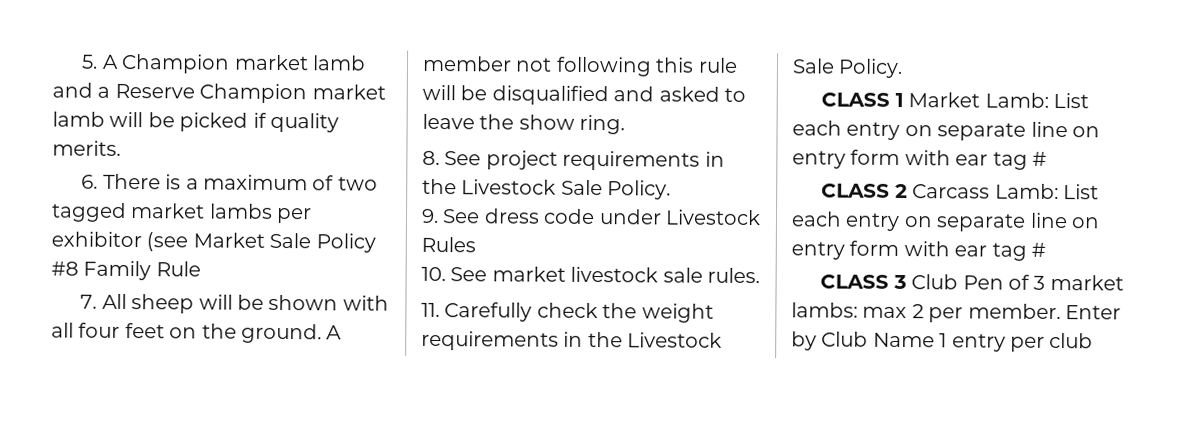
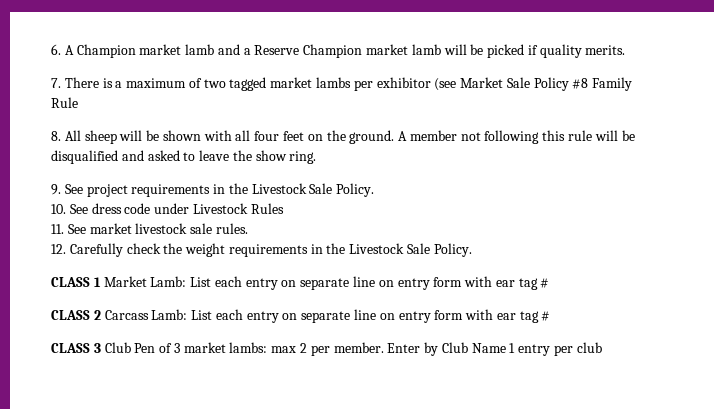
[81,54,99,69] 5. -> [51,44,61,55] 6.
[81,174,99,189] 6. -> [51,78,61,88] 7.
[80,294,98,309] 7. -> [51,131,61,141] 8.
[422,150,440,166] 8. -> [51,184,61,195] 9.
[421,208,439,224] 9. -> [51,204,66,214] 10.
[421,266,446,282] 10. -> [51,224,64,234] 11.
[421,302,440,318] 11. -> [51,244,66,254] 12.

